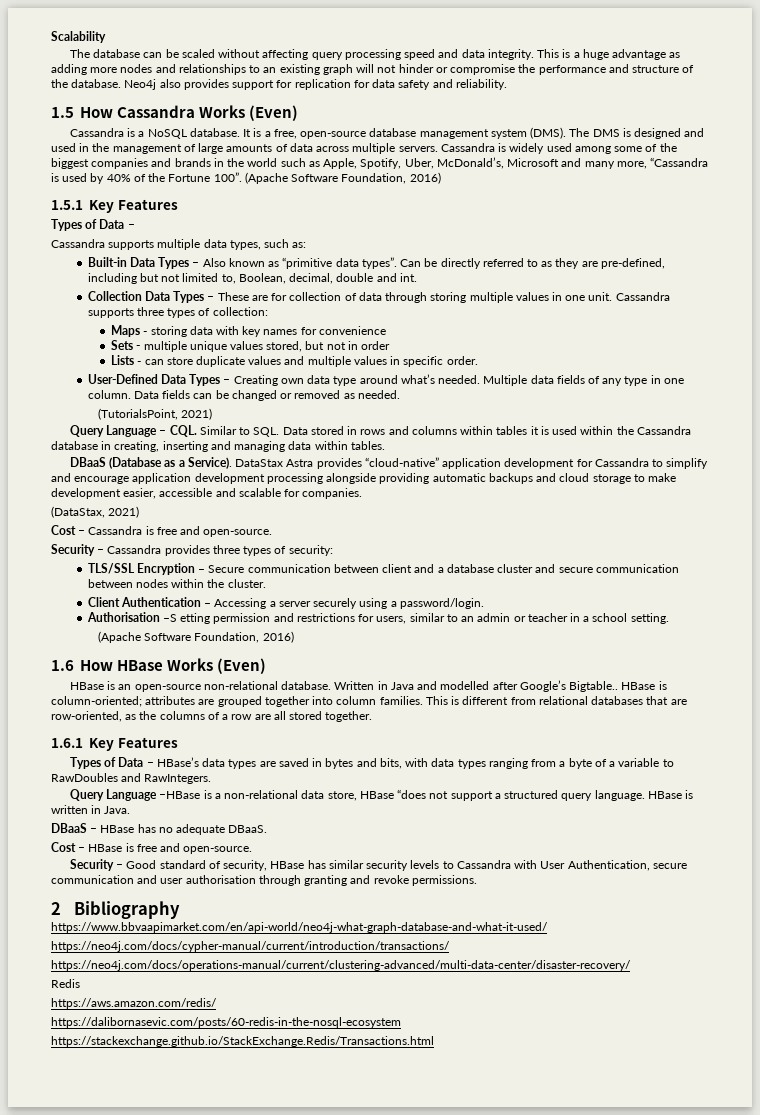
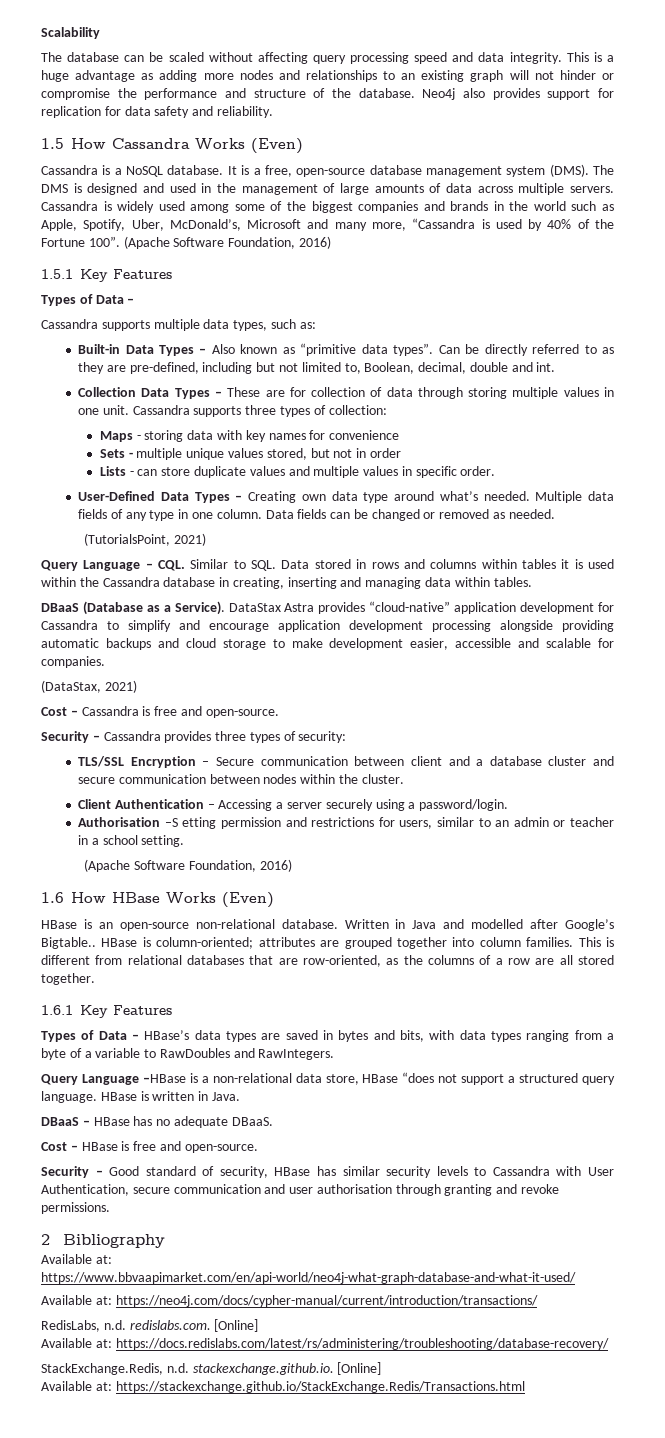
(181, 910) none -> [41,1254,112,1264] Available at:
(548, 927) none -> [41,1295,112,1305] Available at:
[51,960,631,971] [51,979,80,988] [51,998,217,1009] [51,1017,401,1028] https://neo4j.com/docs/operations-manual/current/clustering-advanced/multi-data-center/disaster-recovery/ // Redis // https://aws.amazon.com/redis/ // https://dalibornasevic.com/posts/60-redis-in-the-nosql-ecosystem // -> [41,1319,259,1332] [41,1338,609,1350] [41,1362,382,1375] [41,1381,112,1391] RedisLabs, n.d. redislabs.com. [Online] // Available at: https://docs.redislabs.com/latest/rs/administering/troubleshooting/database-recovery/ // StackExchange.Redis, n.d. stackexchange.github.io. [Online] // Available at:

